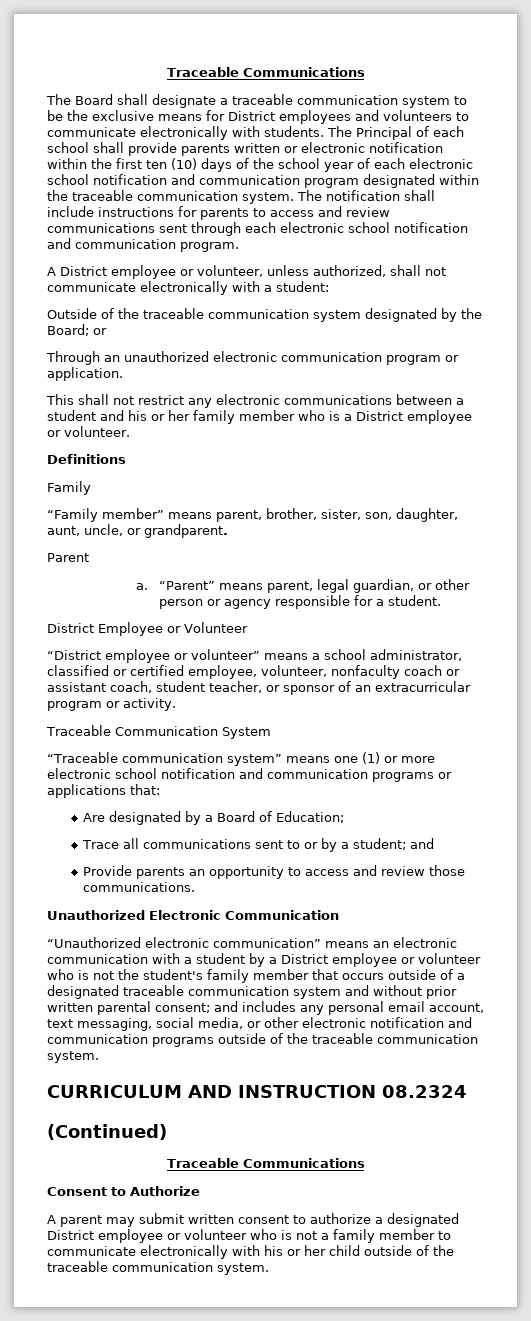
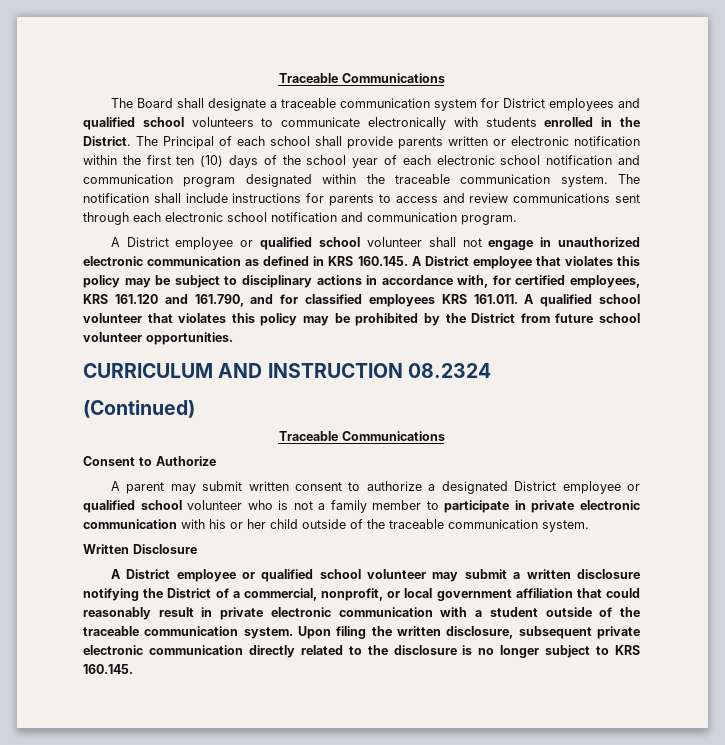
[454,96,467,105] [47,110,202,121] to be the exclusive means -> (477, 105) none
(379, 115) none -> [83,117,184,130] qualified school
[264,126,324,137] students. -> [485,117,640,127] [83,136,131,146] students enrolled in the District.
[197,265,446,277] [47,281,329,295] [47,308,482,322] [47,324,107,336] [46,351,459,365] [47,367,123,381] [46,394,464,408] [47,410,472,424] [47,426,130,437] [47,454,126,464] [47,481,91,495] [47,508,458,522] [47,524,228,538] [47,553,89,562] [136,579,470,593] [158,595,441,609] [47,622,248,636] [47,649,462,663] [47,665,460,679] [47,681,471,695] [47,698,176,711] [46,725,271,739] [47,752,435,766] [47,768,452,782] [47,784,160,798] [83,811,345,825] [82,838,435,852] [83,865,466,879] [83,882,196,892] [47,910,339,920] [47,937,457,948] [47,953,481,967] [47,969,465,983] [47,985,457,999] [47,1001,484,1015] [47,1017,472,1031] [47,1033,478,1047] [47,1051,99,1063] volunteer, unless authorized, shall not communicate electronically with a student: // Outside of the traceable communication system designated by the Board; or // Through an unauthorized electronic communication program or application. // This shall not restrict any electronic communications between a student and his or her family member who is a District employee or volunteer. // Definitions // Family // “Family member” means parent, brother, sister, son, daughter, aunt, uncle, or grandparent. // Parent // a. “Parent” means parent, legal guardian, or other person or agency responsible for a student. // District Employee or Volunteer // “District employee or volunteer” means a school administrator, classified or certified employee, volunteer, nonfaculty coach or assistant coach, student teacher, or sponsor of an extracurricular program or activity. // Traceable Communication System // “Traceable communication system” means one (1) or more electronic school notification and communication programs or applications that: // Are designated by a Board of Education; // Trace all communications sent to or by a student; and // Provide parents an opportunity to access and review those communications. // Unauthorized Electronic Communication // “Unauthorized electronic communication” means an electronic communication with a student by a District employee or volunteer who is not the student's family member that occurs outside of a designated traceable communication system and without prior written parental consent; and includes any personal email account, text messaging, social media, or other electronic notification and communication programs outside of the traceable communication system. -> [260,237,640,250] [83,256,640,269] [83,275,640,288] [83,294,640,307] [83,313,641,326] [83,332,233,345] qualified school volunteer shall not engage in unauthorized electronic communication as defined in KRS 160.145. A District employee that violates this policy may be subject to disciplinary actions in accordance with, for certified employees, KRS 161.120 and 161.790, and for classified employees KRS 161.011. A qualified school volunteer that violates this policy may be prohibited by the District from future school volunteer opportunities.
(181, 1236) none -> [83,500,182,513] qualified school
[47,1245,228,1259] communicate electronically -> [444,500,641,513] [83,519,177,529] participate in private electronic communication
(269, 1269) none -> [83,544,197,554] [110,569,640,582] [83,588,640,601] [83,607,641,620] [83,626,640,639] [83,645,641,658] [83,664,133,674] // Written Disclosure // A District employee or qualified school volunteer may submit a written disclosure notifying the District of a commercial, nonprofit, or local government affiliation that could reasonably result in private electronic communication with a student outside of the traceable communication system. Upon filing the written disclosure, subsequent private electronic communication directly related to the disclosure is no longer subject to KRS 160.145.

